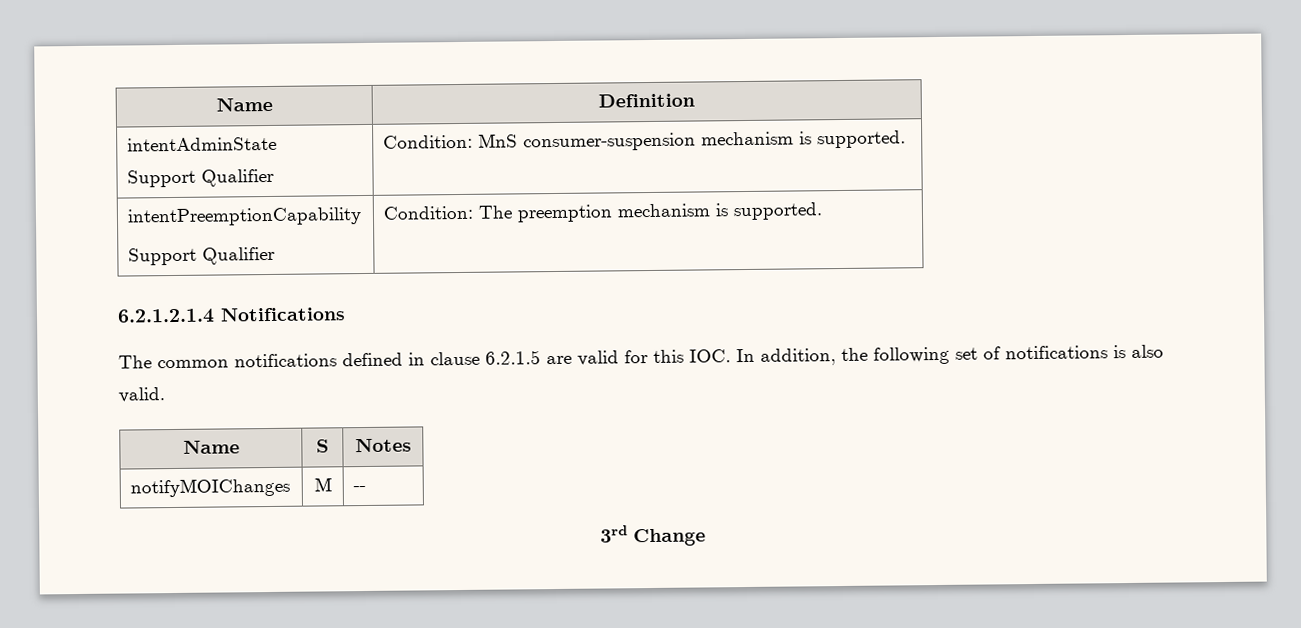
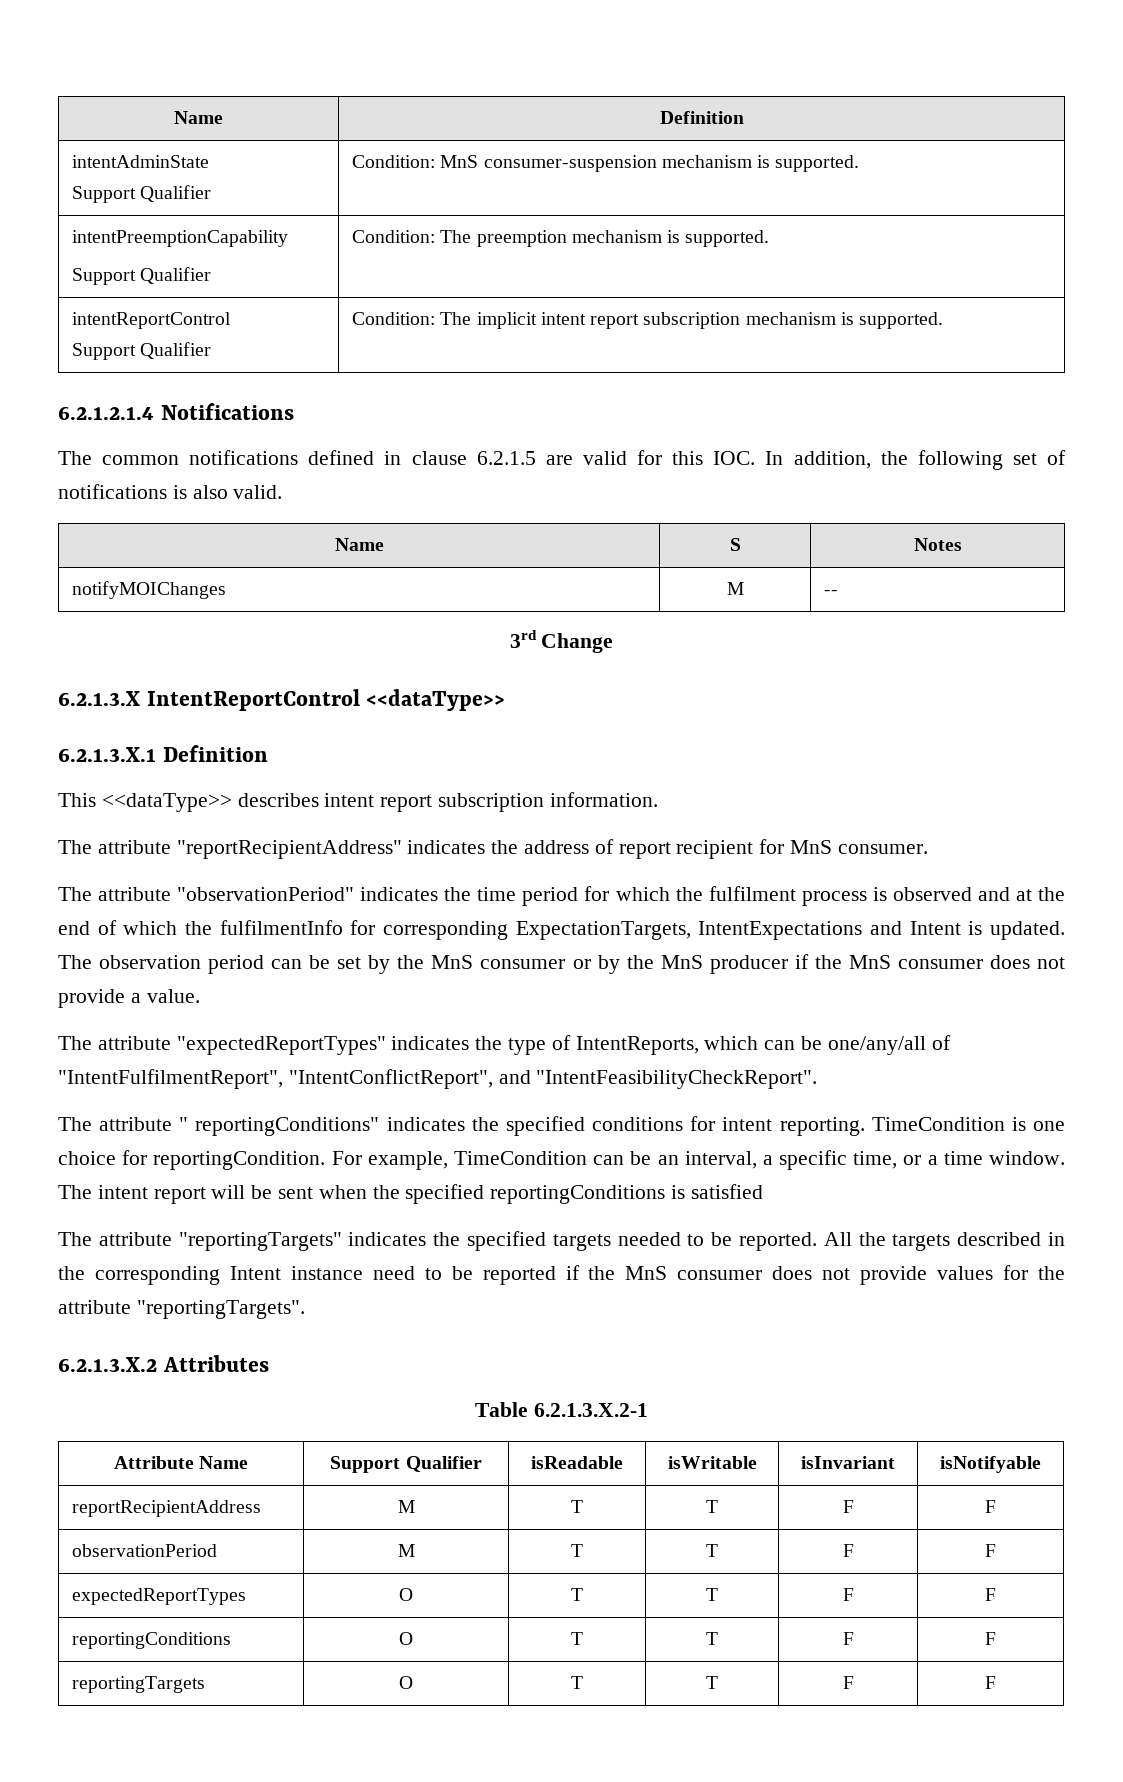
(824, 211) none -> [72,312,232,329] [72,342,212,360] [352,312,944,329] // intentReportControl // Support Qualifier | Condition: The implicit intent report subscription mechanism is supported.
(706, 537) none -> [58,689,506,711] [58,745,268,762] [58,792,658,812] [58,839,928,859] [58,886,1065,906] [58,920,1065,940] [58,954,1065,974] [58,989,200,1008] [58,1035,951,1055] [58,1069,818,1089] [58,1116,1066,1136] [58,1150,1065,1170] [58,1184,763,1204] [58,1231,1065,1251] [58,1265,1066,1285] [58,1300,305,1319] [58,1355,269,1372] [475,1402,648,1417] [113,1456,249,1469] [330,1456,482,1473] [531,1456,623,1469] [667,1456,757,1469] [801,1456,895,1469] [940,1456,1041,1473] [72,1500,262,1517] [397,1500,415,1513] [571,1500,583,1513] [706,1500,718,1513] [842,1500,854,1513] [985,1500,996,1513] [72,1544,218,1557] [397,1544,415,1557] [571,1544,583,1557] [706,1544,718,1557] [842,1544,854,1557] [985,1544,996,1557] [72,1588,247,1605] [399,1588,413,1601] [571,1588,583,1601] [706,1588,718,1601] [842,1588,854,1601] [985,1588,996,1601] [72,1632,232,1649] [399,1632,413,1645] [571,1632,583,1645] [706,1632,718,1645] [842,1632,854,1645] [985,1632,996,1645] [72,1676,206,1693] [399,1676,413,1689] [571,1676,583,1689] [706,1676,718,1689] [842,1676,854,1689] [985,1676,996,1689] // 6.2.1.3.X IntentReportControl <<dataType>> // 6.2.1.3.X.1 Definition // This <<dataType>> describes intent report subscription information. // The attribute "reportRecipientAddress" indicates the address of report recipient for MnS consumer. // The attribute "observationPeriod" indicates the time period for which the fulfilment process is observed and at the end of which the fulfilmentInfo for corresponding ExpectationTargets, IntentExpectations and Intent is updated. The observation period can be set by the MnS consumer or by the MnS producer if the MnS consumer does not provide a value. // The attribute "expectedReportTypes" indicates the type of IntentReports, which can be one/any/all of "IntentFulfilmentReport", "IntentConflictReport", and "IntentFeasibilityCheckReport". // The attribute " reportingConditions" indicates the specified conditions for intent reporting. TimeCondition is one choice for reportingCondition. For example, TimeCondition can be an interval, a specific time, or a time window. The intent report will be sent when the specified reportingConditions is satisfied // The attribute "reportingTargets" indicates the specified targets needed to be reported. All the targets described in the corresponding Intent instance need to be reported if the MnS consumer does not provide values for the attribute "reportingTargets". // 6.2.1.3.X.2 Attributes // Table 6.2.1.3.X.2-1 // Attribute Name | Support Qualifier | isReadable | isWritable | isInvariant | isNotifyable // reportRecipientAddress | M | T | T | F | F // observationPeriod | M | T | T | F | F // expectedReportTypes | O | T | T | F | F // reportingConditions | O | T | T | F | F // reportingTargets | O | T | T | F | F

